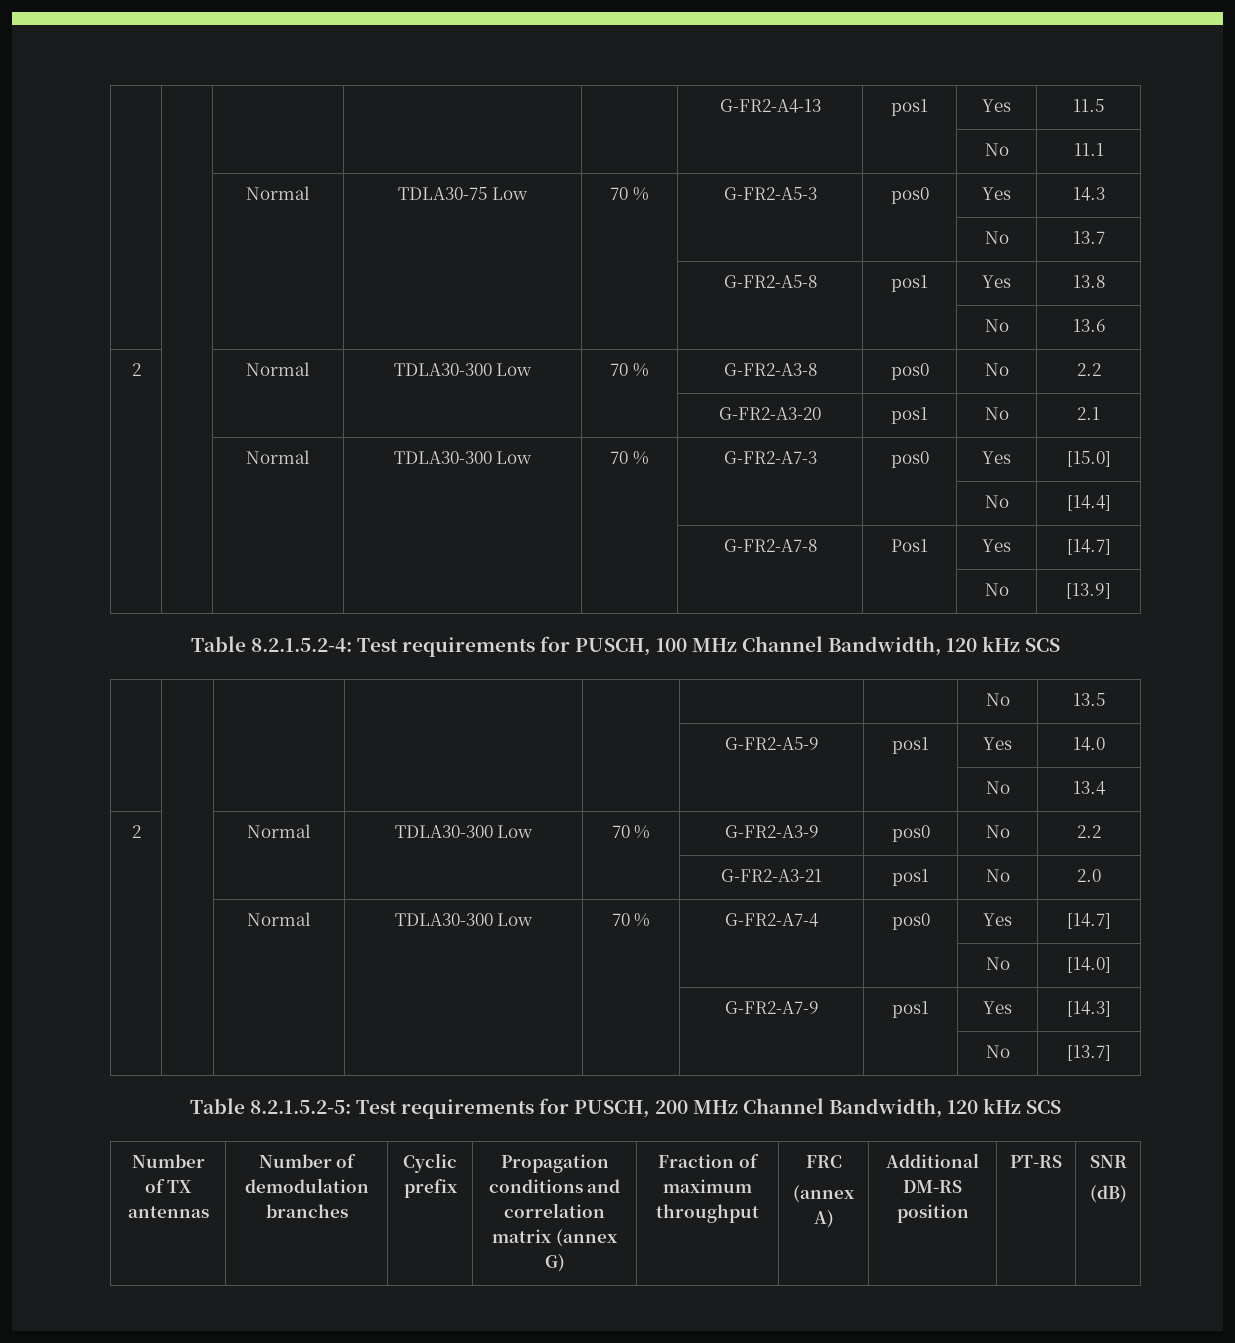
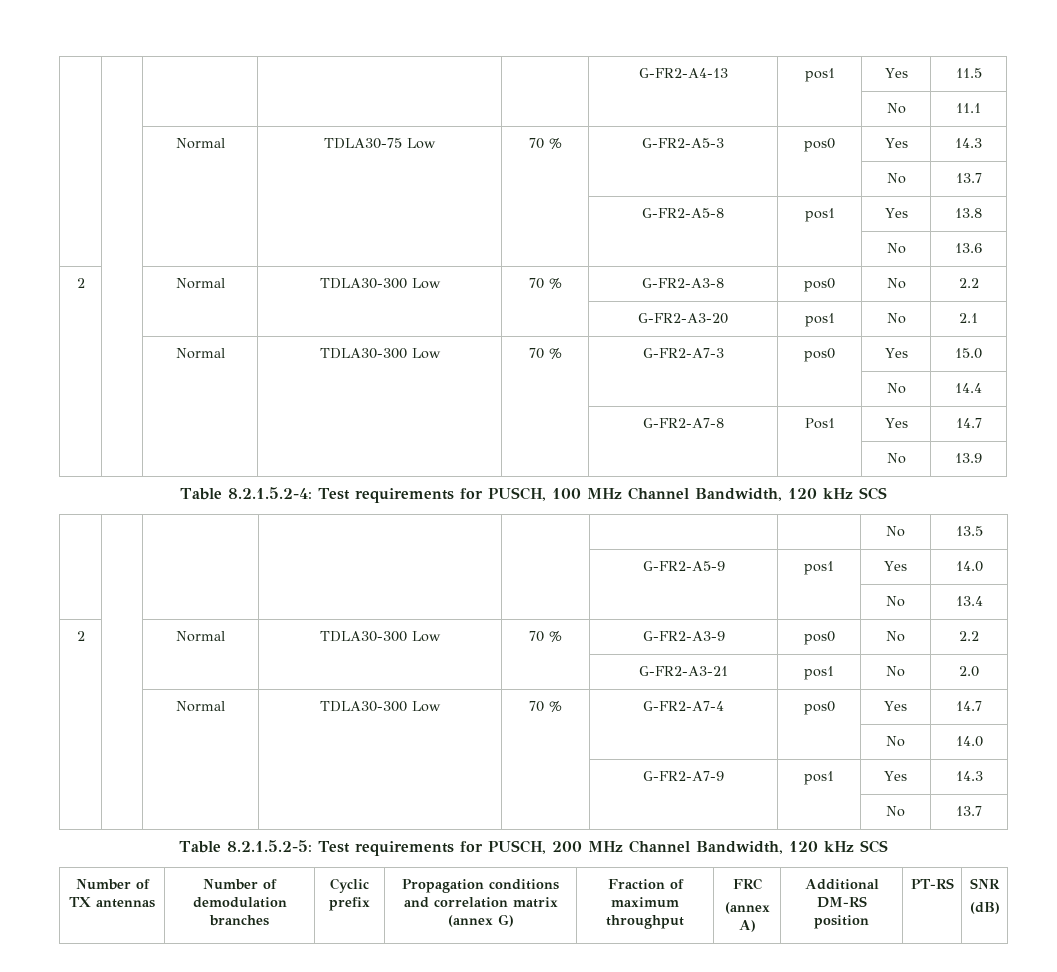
[1066,451,1111,467] [984,495,1009,508] [1066,495,1111,511] [15.0] // | | | | | | | No | [14.4] -> [955,348,982,359] [886,383,906,394] [955,383,982,393] 15.0 // | | | | | | | No | 14.4
[1066,539,1111,555] [984,583,1009,596] [1066,583,1111,599] [14.7] // | | | | | | | No | [13.9] -> [955,418,982,428] [886,453,906,464] [955,453,982,463] 14.7 // | | | | | | | No | 13.9
[1067,913,1111,929] [985,957,1010,970] [1067,957,1111,973] [14.7] // | | | | | | | No | [14.0] -> [956,701,982,711] [886,736,905,747] [955,736,983,747] 14.7 // | | | | | | | No | 14.0
[1067,1001,1111,1017] [985,1045,1010,1058] [1067,1045,1111,1061] [14.3] // | | | | | | | No | [13.7] -> [955,771,983,781] [886,806,905,817] [956,806,982,816] 14.3 // | | | | | | | No | 13.7

